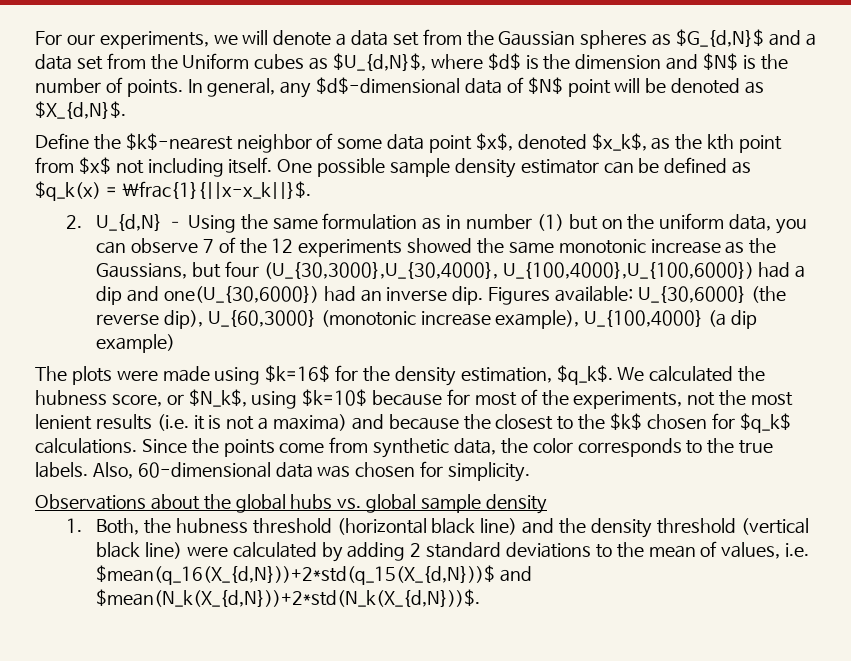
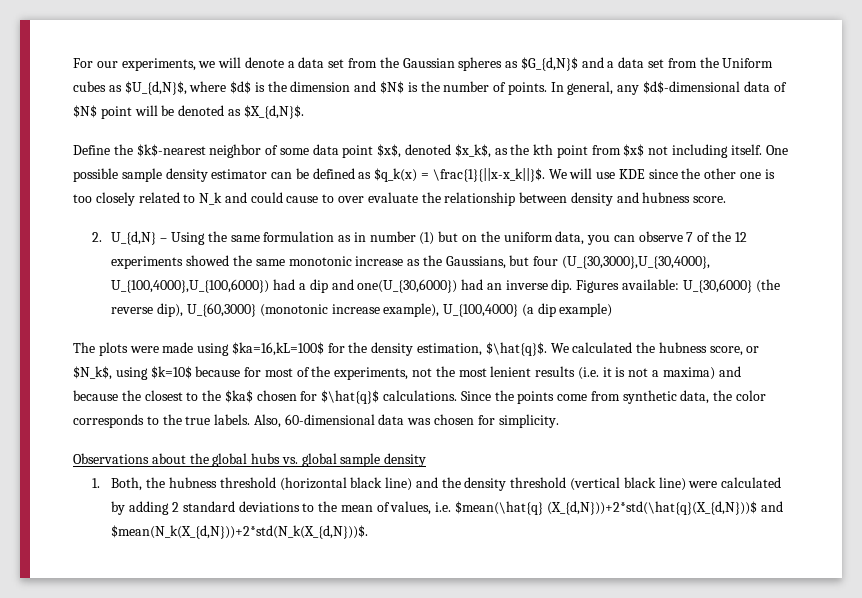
(311, 190) none -> [548,168,775,179] [73,192,727,206] We will use KDE since the other one is too closely related to N_k and could cause to over evaluate the relationship between density and hubness score.
[265,365,331,382] $k=16$ -> [231,342,324,356] $ka=16,kL=100$
[556,365,613,385] $q_k$. -> [485,342,547,356] $\hat{q}$.
[610,413,791,433] $k$ chosen for $q_k$ -> [224,390,380,404] $ka$ chosen for $\hat{q}$
[96,565,496,585] $mean(q_16(X_{d,N}))+2*std(q_15(X_{d,N}))$ -> [454,501,757,515] $mean(\hat{q} (X_{d,N}))+2*std(\hat{q}(X_{d,N}))$

